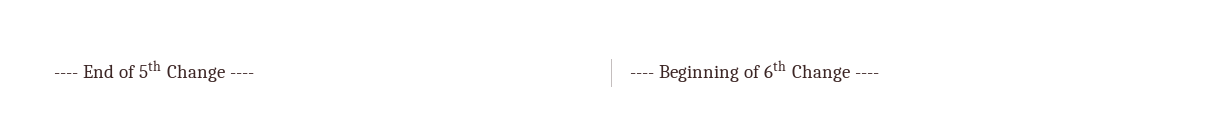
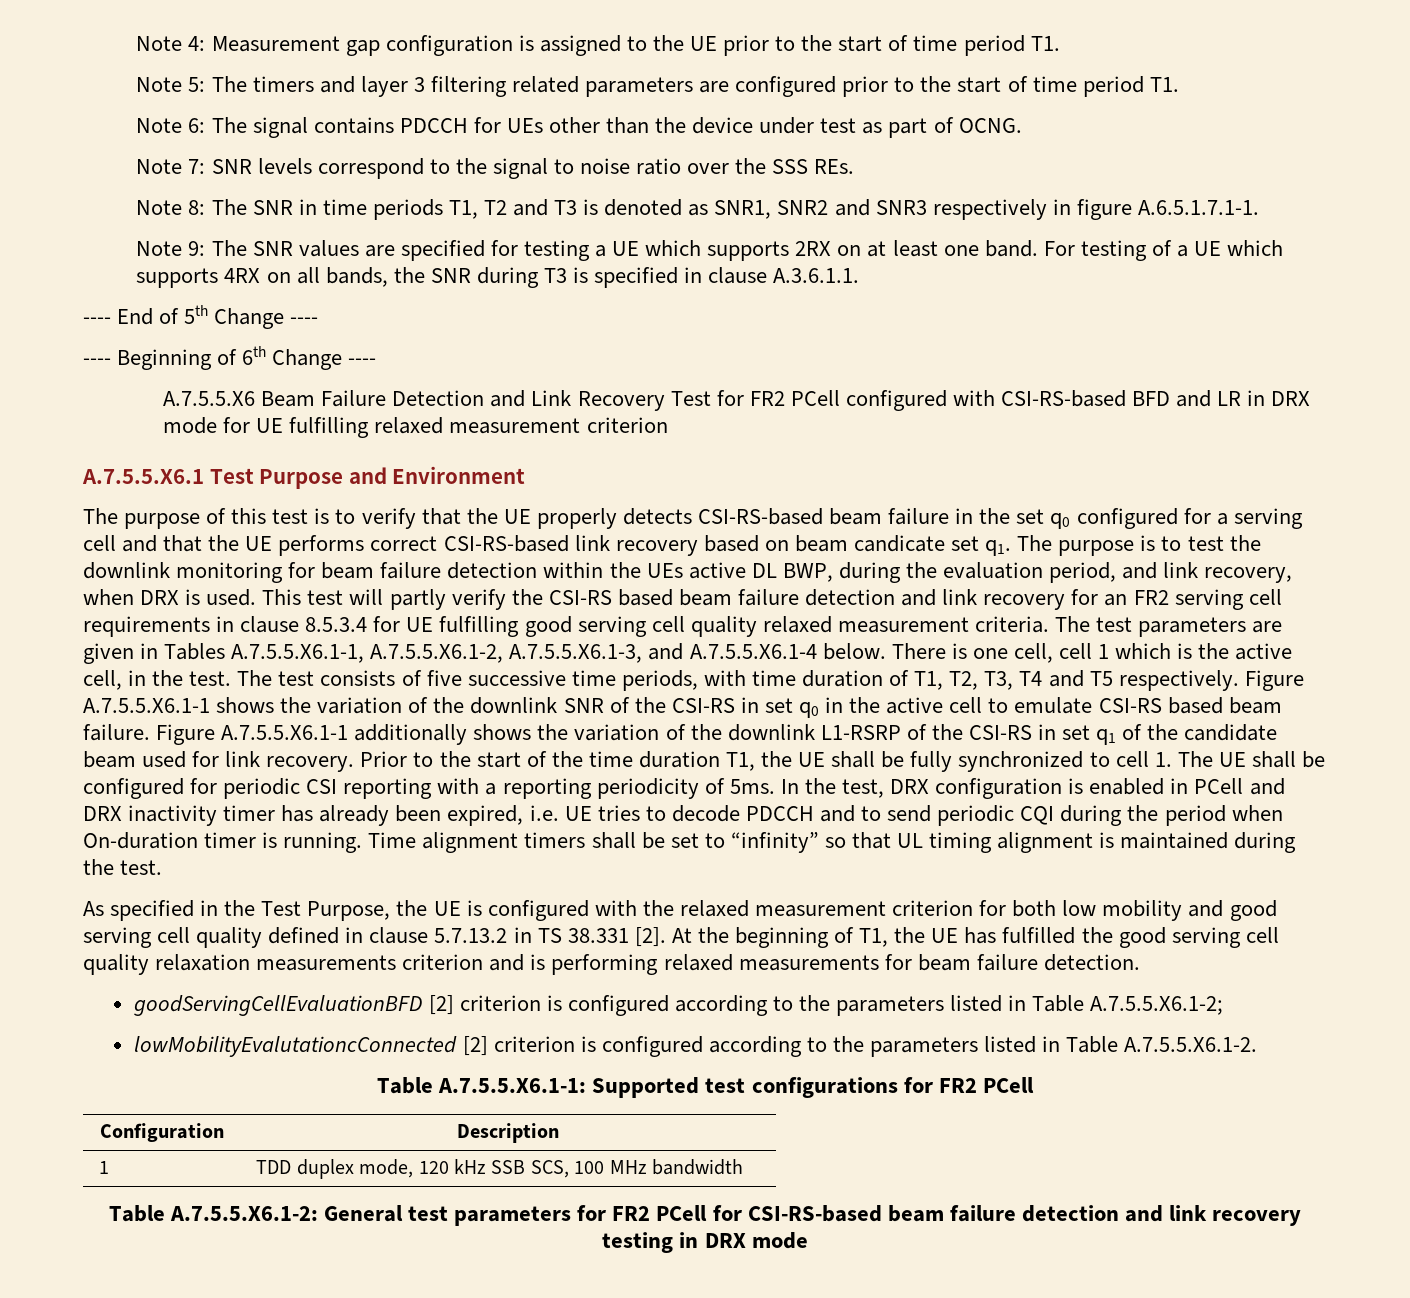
(54, 75) none -> [136,35,1060,56] [136,76,1179,97] [136,117,1022,138] [136,158,855,179] [136,199,1259,220] [136,240,1284,261] [136,267,860,288] Note 4: Measurement gap configuration is assigned to the UE prior to the start of time period T1. // Note 5: The timers and layer 3 filtering related parameters are configured prior to the start of time period T1. // Note 6: The signal contains PDCCH for UEs other than the device under test as part of OCNG. // Note 7: SNR levels correspond to the signal to noise ratio over the SSS REs. // Note 8: The SNR in time periods T1, T2 and T3 is denoted as SNR1, SNR2 and SNR3 respectively in figure A.6.5.1.7.1-1. // Note 9: The SNR values are specified for testing a UE which supports 2RX on at least one band. For testing of a UE which supports 4RX on all bands, the SNR during T3 is specified in clause A.3.6.1.1. //
(879, 75) none -> [163,390,1311,411] [163,417,668,438] [82,466,526,489] [83,508,1303,529] [83,535,1261,556] [83,562,1293,583] [83,589,1282,610] [83,616,1283,637] [83,643,1293,664] [83,670,1304,691] [83,697,1282,718] [83,724,1278,745] [83,751,1325,772] [83,778,1285,799] [83,805,1283,826] [83,832,1297,853] [83,859,163,875] [83,900,1277,921] [83,927,1279,948] [83,954,1140,975] [134,995,1224,1016] [134,1036,1258,1057] [377,1077,1034,1098] [100,1123,224,1142] [457,1123,559,1143] [99,1161,110,1174] [256,1159,744,1179] [108,1205,1302,1226] [602,1232,808,1253] // A.7.5.5.X6 Beam Failure Detection and Link Recovery Test for FR2 PCell configured with CSI-RS-based BFD and LR in DRX mode for UE fulfilling relaxed measurement criterion // A.7.5.5.X6.1 Test Purpose and Environment // The purpose of this test is to verify that the UE properly detects CSI-RS-based beam failure in the set q0 configured for a serving cell and that the UE performs correct CSI-RS-based link recovery based on beam candicate set q1. The purpose is to test the downlink monitoring for beam failure detection within the UEs active DL BWP, during the evaluation period, and link recovery, when DRX is used. This test will partly verify the CSI-RS based beam failure detection and link recovery for an FR2 serving cell requirements in clause 8.5.3.4 for UE fulfilling good serving cell quality relaxed measurement criteria. The test parameters are given in Tables A.7.5.5.X6.1-1, A.7.5.5.X6.1-2, A.7.5.5.X6.1-3, and A.7.5.5.X6.1-4 below. There is one cell, cell 1 which is the active cell, in the test. The test consists of five successive time periods, with time duration of T1, T2, T3, T4 and T5 respectively. Figure A.7.5.5.X6.1-1 shows the variation of the downlink SNR of the CSI-RS in set q0 in the active cell to emulate CSI-RS based beam failure. Figure A.7.5.5.X6.1-1 additionally shows the variation of the downlink L1-RSRP of the CSI-RS in set q1 of the candidate beam used for link recovery. Prior to the start of the time duration T1, the UE shall be fully synchronized to cell 1. The UE shall be configured for periodic CSI reporting with a reporting periodicity of 5ms. In the test, DRX configuration is enabled in PCell and DRX inactivity timer has already been expired, i.e. UE tries to decode PDCCH and to send periodic CQI during the period when On-duration timer is running. Time alignment timers shall be set to “infinity” so that UL timing alignment is maintained during the test. // As specified in the Test Purpose, the UE is configured with the relaxed measurement criterion for both low mobility and good serving cell quality defined in clause 5.7.13.2 in TS 38.331 [2]. At the beginning of T1, the UE has fulfilled the good serving cell quality relaxation measurements criterion and is performing relaxed measurements for beam failure detection. // goodServingCellEvaluationBFD [2] criterion is configured according to the parameters listed in Table A.7.5.5.X6.1-2; // lowMobilityEvalutationcConnected [2] criterion is configured according to the parameters listed in Table A.7.5.5.X6.1-2. // Table A.7.5.5.X6.1-1: Supported test configurations for FR2 PCell // Configuration | Description // 1 | TDD duplex mode, 120 kHz SSB SCS, 100 MHz bandwidth // Table A.7.5.5.X6.1-2: General test parameters for FR2 PCell for CSI-RS-based beam failure detection and link recovery testing in DRX mode

